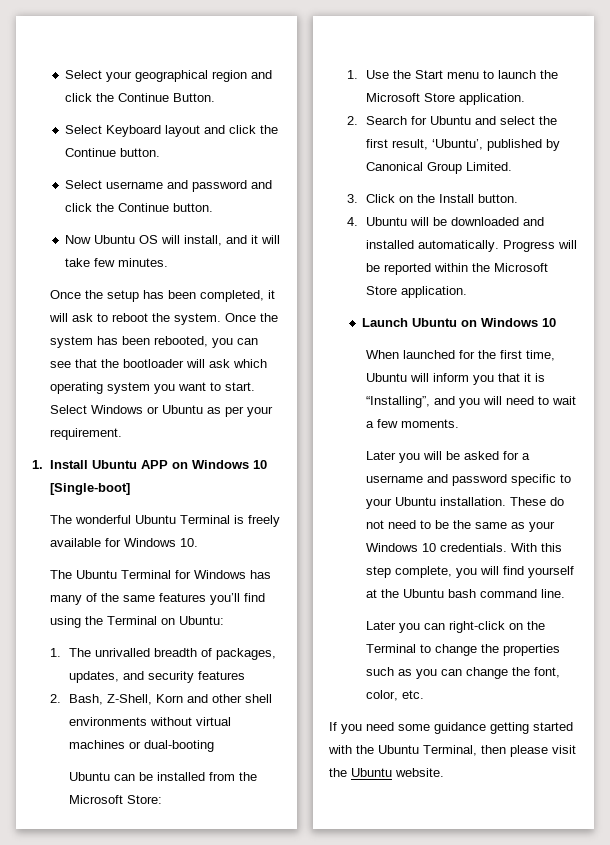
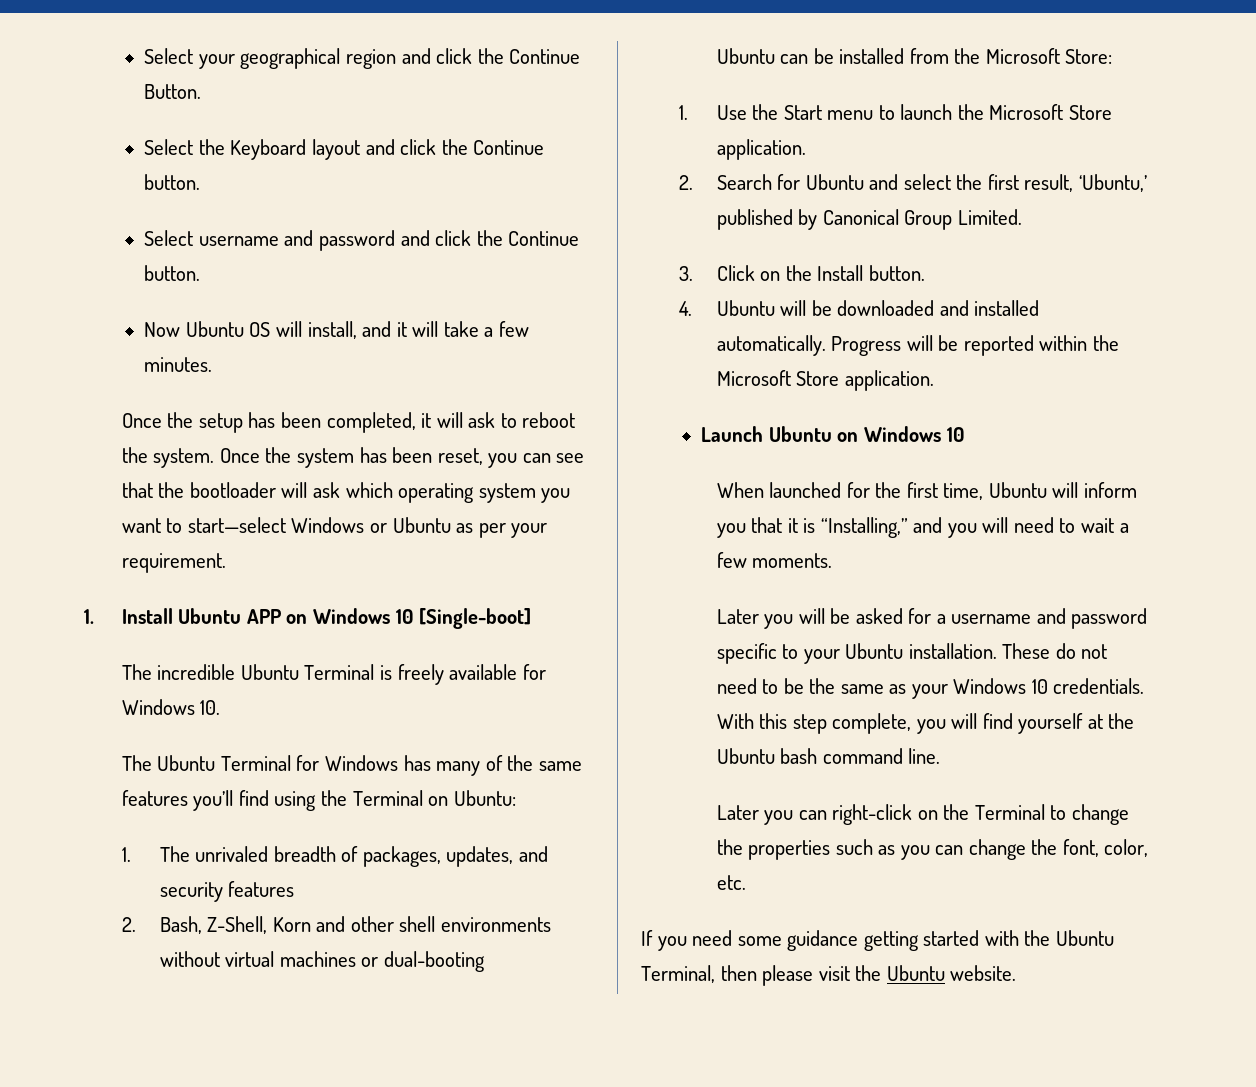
(102, 129) none -> [198,139,225,155] the
(90, 262) none -> [484,327,494,337] a
[154,336,209,347] rebooted, -> [437,448,483,465] reset,
[225,382,256,391] [50,405,88,414] start. Select -> [187,517,286,533] start—select
[75,515,132,524] wonderful -> [157,664,236,680] incredible
[94,648,150,657] unrivalled -> [195,846,269,862] unrivaled
[431,139,483,150] ‘Ubuntu’, -> [1078,174,1147,192] ‘Ubuntu,’
[365,396,430,408] “Installing”, -> [820,517,908,538] “Installing,”

